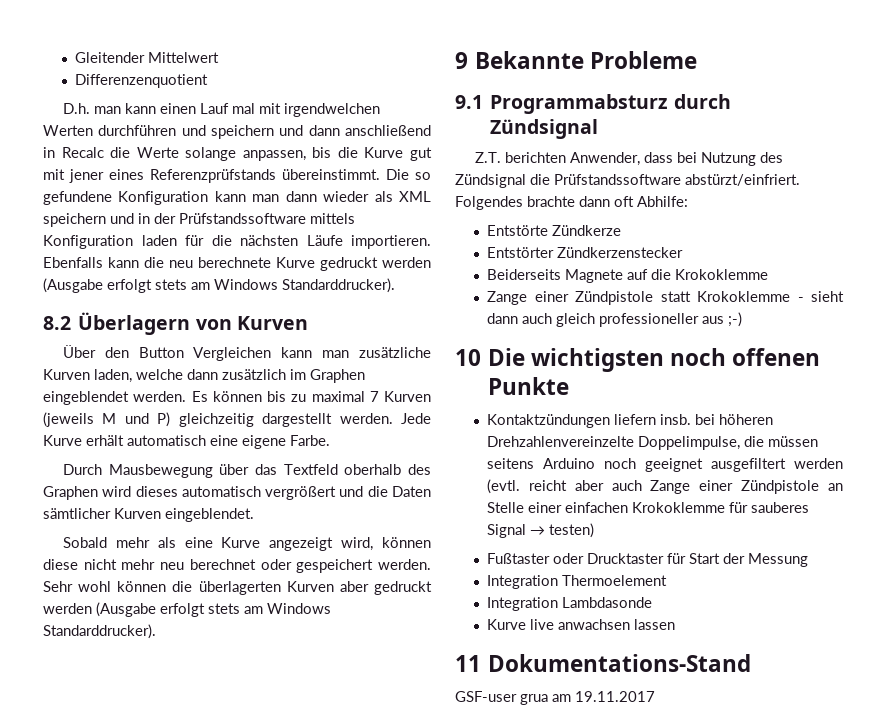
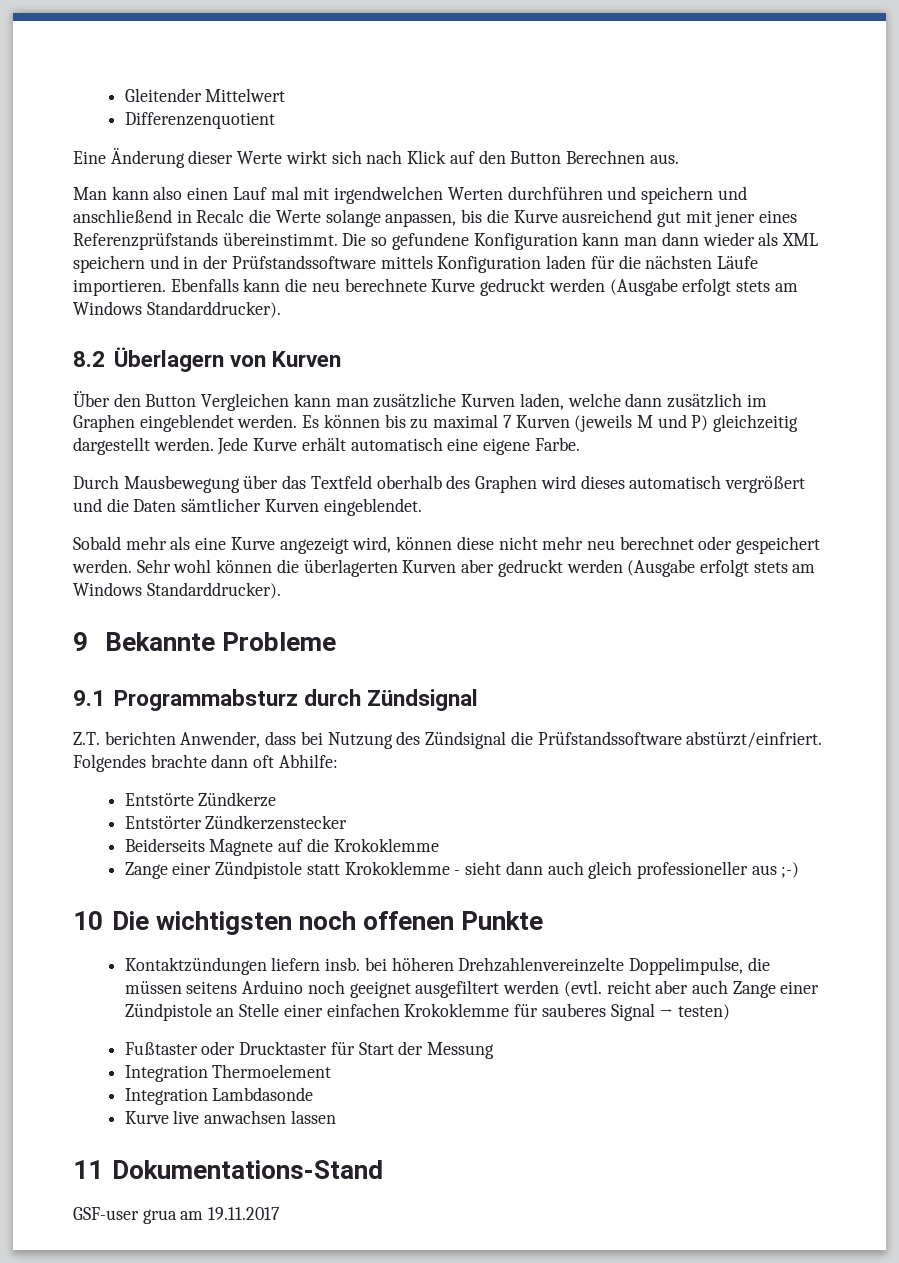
[62,103,156,114] D.h. man kann -> [73,148,679,168] [73,186,183,200] Eine Änderung dieser Werte wirkt sich nach Klick auf den Button Berechnen aus. // Man kann also
[308,125,340,136] dann -> (747, 193) none
(404, 152) none -> [562,209,653,223] ausreichend

